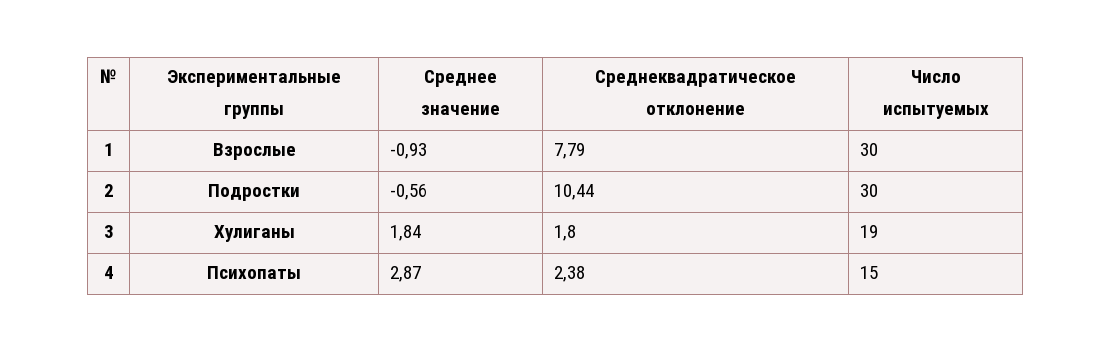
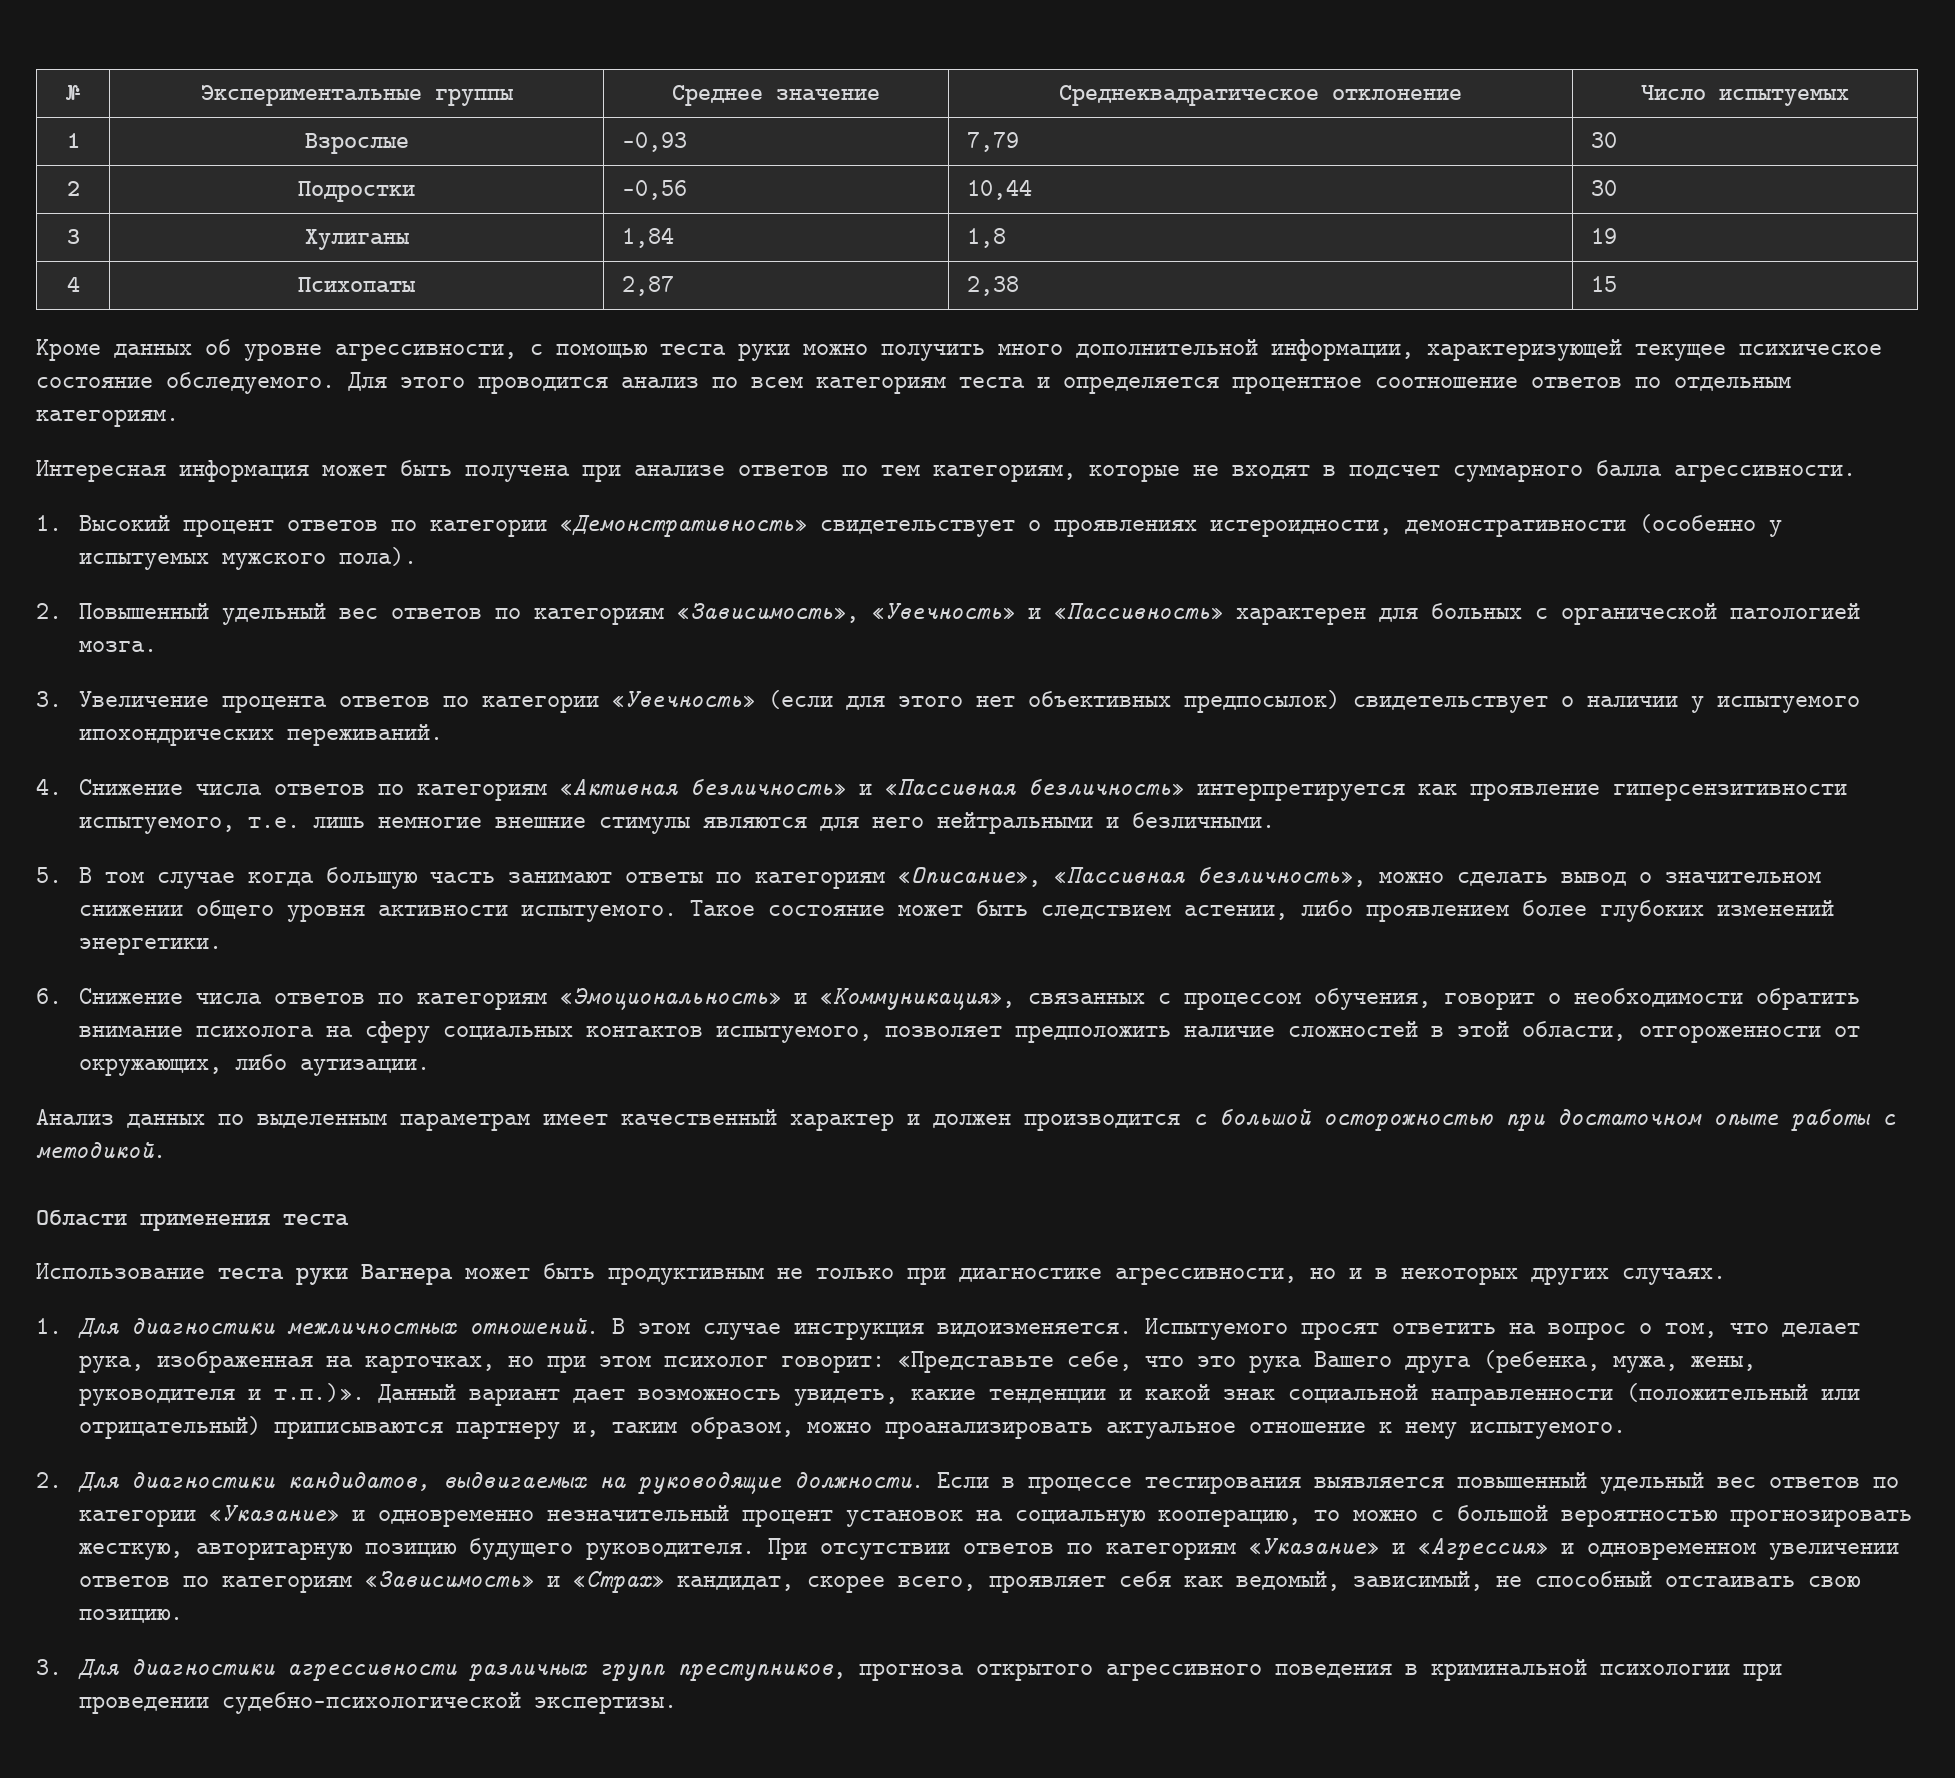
(879, 272) none -> [36,339,1882,361] [36,372,1791,394] [36,409,179,427] [36,460,1856,482] [36,514,1782,537] [78,547,417,570] [36,603,1860,625] [78,641,157,652] [36,690,1860,713] [78,724,443,746] [36,778,1847,801] [78,812,1275,834] [36,867,1821,889] [78,900,1834,922] [78,937,222,955] [36,988,1860,1010] [78,1021,1860,1043] [78,1054,430,1076] [36,1109,1896,1131] [36,1142,166,1159] [36,1210,349,1231] [36,1263,1726,1285] [36,1318,1860,1340] [78,1350,1756,1373] [78,1383,1860,1406] [78,1416,1626,1439] [36,1472,1899,1494] [78,1505,1912,1527] [78,1538,1899,1560] [78,1571,1861,1593] [78,1609,183,1623] [36,1659,1782,1681] [78,1692,677,1714] // Кроме данных об уровне агрессивности, с помощью теста руки можно получить много дополнительной информации, характеризующей текущее психическое состояние обследуемого. Для этого проводится анализ по всем категориям теста и определяется процентное соотношение ответов по отдельным категориям. // Интересная информация может быть получена при анализе ответов по тем категориям, которые не входят в подсчет суммарного балла агрессивности. // 1. Высокий процент ответов по категории «Демонстративность» свидетельствует о проявлениях истероидности, демонстративности (особенно у испытуемых мужского пола). // 2. Повышенный удельный вес ответов по категориям «Зависимость», «Увечность» и «Пассивность» характерен для больных с органической патологией мозга. // 3. Увеличение процента ответов по категории «Увечность» (если для этого нет объективных предпосылок) свидетельствует о наличии у испытуемого ипохондрических переживаний. // 4. Снижение числа ответов по категориям «Активная безличность» и «Пассивная безличность» интерпретируется как проявление гиперсензитивности испытуемого, т.е. лишь немногие внешние стимулы являются для него нейтральными и безличными. // 5. В том случае когда большую часть занимают ответы по категориям «Описание», «Пассивная безличность», можно сделать вывод о значительном снижении общего уровня активности испытуемого. Такое состояние может быть следствием астении, либо проявлением более глубоких изменений энергетики. // 6. Снижение числа ответов по категориям «Эмоциональность» и «Коммуникация», связанных с процессом обучения, говорит о необходимости обратить внимание психолога на сферу социальных контактов испытуемого, позволяет предположить наличие сложностей в этой области, отгороженности от окружающих, либо аутизации. // Анализ данных по выделенным параметрам имеет качественный характер и должен производится с большой осторожностью при достаточном опыте работы с методикой. // Области применения теста // Использование теста руки Вагнера может быть продуктивным не только при диагностике агрессивности, но и в некоторых других случаях. // 1. Для диагностики межличностных отношений. В этом случае инструкция видоизменяется. Испытуемого просят ответить на вопрос о том, что делает рука, изображенная на карточках, но при этом психолог говорит: «Представьте себе, что это рука Вашего друга (ребенка, мужа, жены, руководителя и т.п.)». Данный вариант дает возможность увидеть, какие тенденции и какой знак социальной направленности (положительный или отрицательный) приписываются партнеру и, таким образом, можно проанализировать актуальное отношение к нему испытуемого. // 2. Для диагностики кандидатов, выдвигаемых на руководящие должности. Если в процессе тестирования выявляется повышенный удельный вес ответов по категории «Указание» и одновременно незначительный процент установок на социальную кооперацию, то можно с большой вероятностью прогнозировать жесткую, авторитарную позицию будущего руководителя. При отсутствии ответов по категориям «Указание» и «Агрессия» и одновременном увеличении ответов по категориям «Зависимость» и «Страх» кандидат, скорее всего, проявляет себя как ведомый, зависимый, не способный отстаивать свою позицию. // 3. Для диагностики агрессивности различных групп преступников, прогноза открытого агрессивного поведения в криминальной психологии при проведении судебно-психологической экспертизы.

